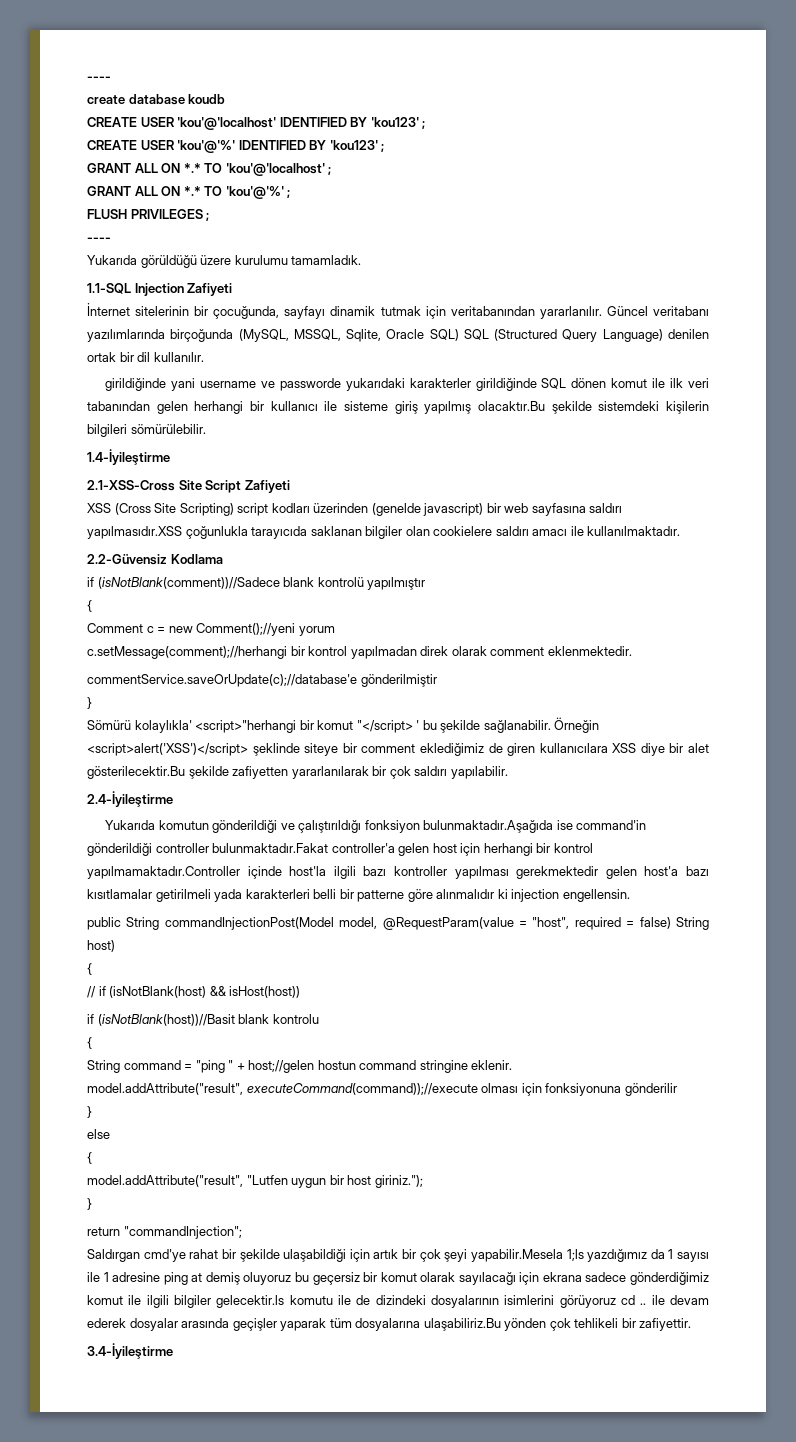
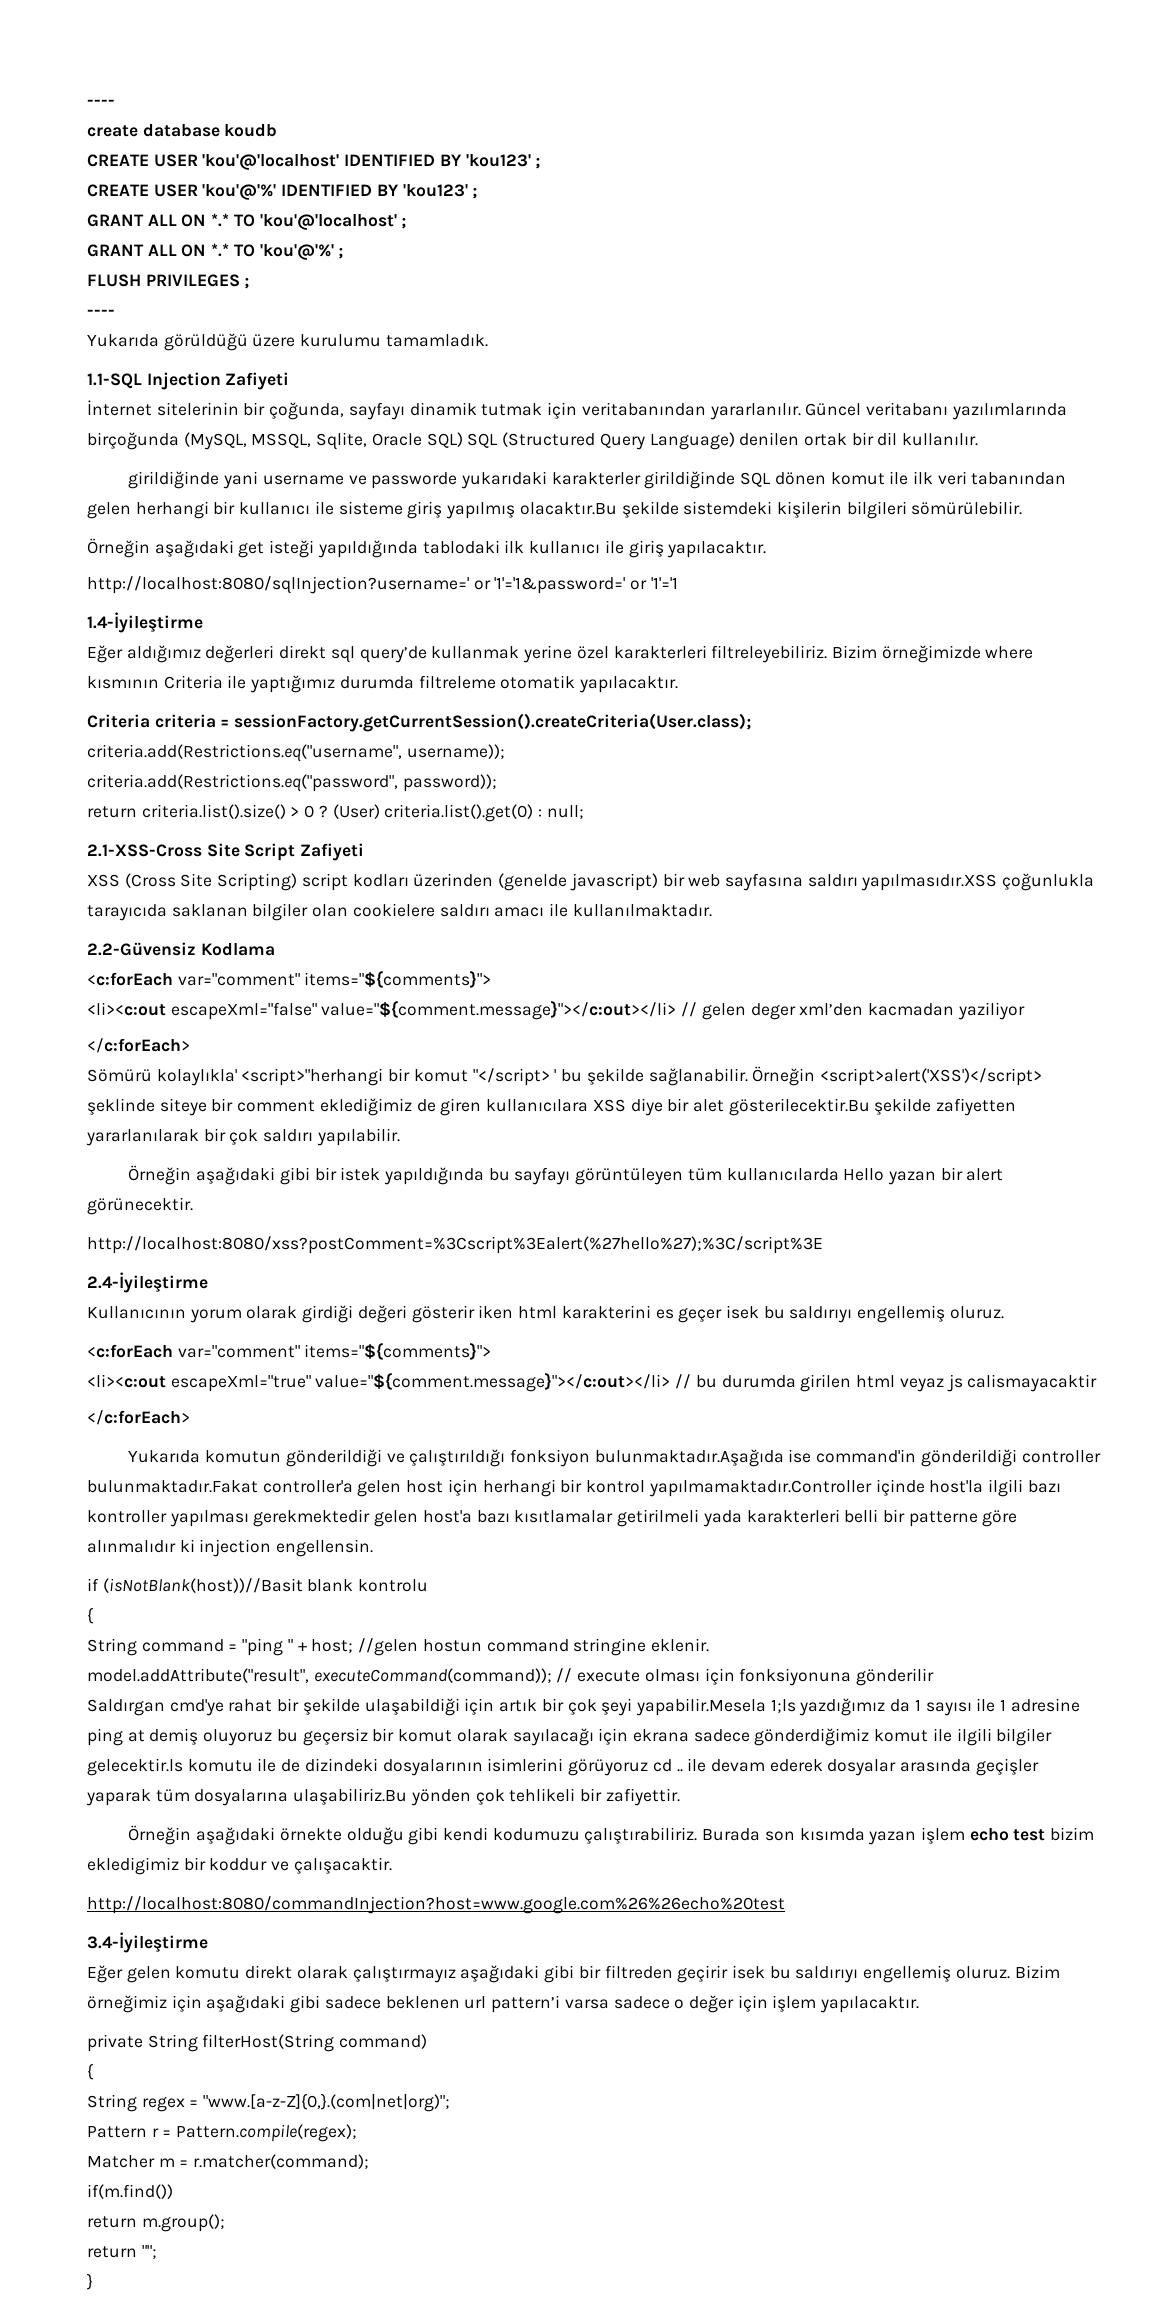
[213,306,280,319] çocuğunda, -> [269,402,345,420] çoğunda,
[87,449,170,465] 1.4-İyileştirme -> [87,538,767,558] [87,576,678,594] [87,612,203,633] [87,645,1034,663] [87,675,679,693] [87,713,752,732] [87,744,505,762] [87,774,497,792] [87,804,584,822] Örneğin aşağıdaki get isteği yapıldığında tablodaki ilk kullanıcı ile giriş yapılacaktır. // http://localhost:8080/sqlInjection?username=' or '1'='1&password=' or '1'='1 // 1.4-İyileştirme // Eğer aldığımız değerleri direkt sql query’de kullanmak yerine özel karakterleri filtreleyebiliriz. Bizim örneğimizde where kısmının Criteria ile yaptığımız durumda filtreleme otomatik yapılacaktır. // Criteria criteria = sessionFactory.getCurrentSession().createCriteria(User.class); // criteria.add(Restrictions.eq("username", username)); // criteria.add(Restrictions.eq("password", password)); // return criteria.list().size() > 0 ? (User) criteria.list().get(0) : null;
[87,577,426,590] [87,600,92,612] [87,623,335,636] [87,646,632,659] [87,674,437,687] [87,697,92,709] if (isNotBlank(comment))//Sadece blank kontrolü yapılmıştır // { // Comment c = new Comment();//yeni yorum // c.setMessage(comment);//herhangi bir kontrol yapılmadan direk olarak comment eklenmektedir. // commentService.saveOrUpdate(c);//database'e gönderilmiştir // } -> [87,971,492,988] [87,1001,1025,1020] [87,1038,190,1053] <c:forEach var="comment" items="${comments}"> // <li><c:out escapeXml="false" value="${comment.message}"></c:out></li> // gelen deger xml’den kacmadan yaziliyor // </c:forEach>
[87,791,173,807] 2.4-İyileştirme -> [128,1165,1004,1185] [87,1197,193,1215] [87,1236,823,1254] [87,1272,208,1293] [87,1305,1004,1323] [87,1343,492,1360] [87,1373,1098,1392] [87,1410,190,1425] Örneğin aşağıdaki gibi bir istek yapıldığında bu sayfayı görüntüleyen tüm kullanıcılarda Hello yazan bir alert görünecektir. // http://localhost:8080/xss?postComment=%3Cscript%3Ealert(%27hello%27);%3C/script%3E // 2.4-İyileştirme // Kullanıcının yorum olarak girdiği değeri gösterir iken html karakterini es geçer isek bu saldırıyı engellemiş oluruz. // <c:forEach var="comment" items="${comments}"> // <li><c:out escapeXml="true" value="${comment.message}"></c:out></li> // bu durumda girilen html veyaz js calismayacaktir // </c:forEach>
[87,917,709,930] [87,940,115,952] [87,963,92,975] [87,986,301,998] // public String commandInjectionPost(Model model, @RequestParam(value = "host", required = false) String host) // { // // if (isNotBlank(host) && isHost(host)) -> (374, 1548) none
[248,1060,315,1073] host;//gelen -> [311,1638,419,1656] host; //gelen
[246,1083,478,1095] executeCommand(command));//execute -> [313,1668,641,1683] executeCommand(command)); // execute
[87,1106,92,1118] [87,1129,110,1139] [87,1152,92,1164] [87,1175,423,1188] [87,1198,92,1210] [87,1226,242,1239] // } // else // { // model.addAttribute("result", "Lutfen uygun bir host giriniz."); // } // return "commandInjection"; -> (935, 1677) none
[87,1343,173,1359] 3.4-İyileştirme -> [128,1825,1095,1845] [87,1857,392,1875] [87,1896,785,1914] [87,1932,208,1953] [87,1965,1060,1983] [87,1995,920,2013] [87,2034,428,2052] [87,2063,93,2080] [87,2093,451,2112] [87,2124,358,2142] [87,2154,370,2169] [87,2184,173,2199] [87,2214,225,2232] [87,2245,157,2259] [87,2273,93,2290] Örneğin aşağıdaki örnekte olduğu gibi kendi kodumuzu çalıştırabiliriz. Burada son kısımda yazan işlem echo test bizim ekledigimiz bir koddur ve çalışacaktir. // http://localhost:8080/commandInjection?host=www.google.com%26%26echo%20test // 3.4-İyileştirme // Eğer gelen komutu direkt olarak çalıştırmayız aşağıdaki gibi bir filtreden geçirir isek bu saldırıyı engellemiş oluruz. Bizim örneğimiz için aşağıdaki gibi sadece beklenen url pattern’i varsa sadece o değer için işlem yapılacaktır. // private String filterHost(String command) // { // String regex = "www.[a-z-Z]{0,}.(com|net|org)"; // Pattern r = Pattern.compile(regex); // Matcher m = r.matcher(command); // if(m.find()) // return m.group(); // return ""; // }

